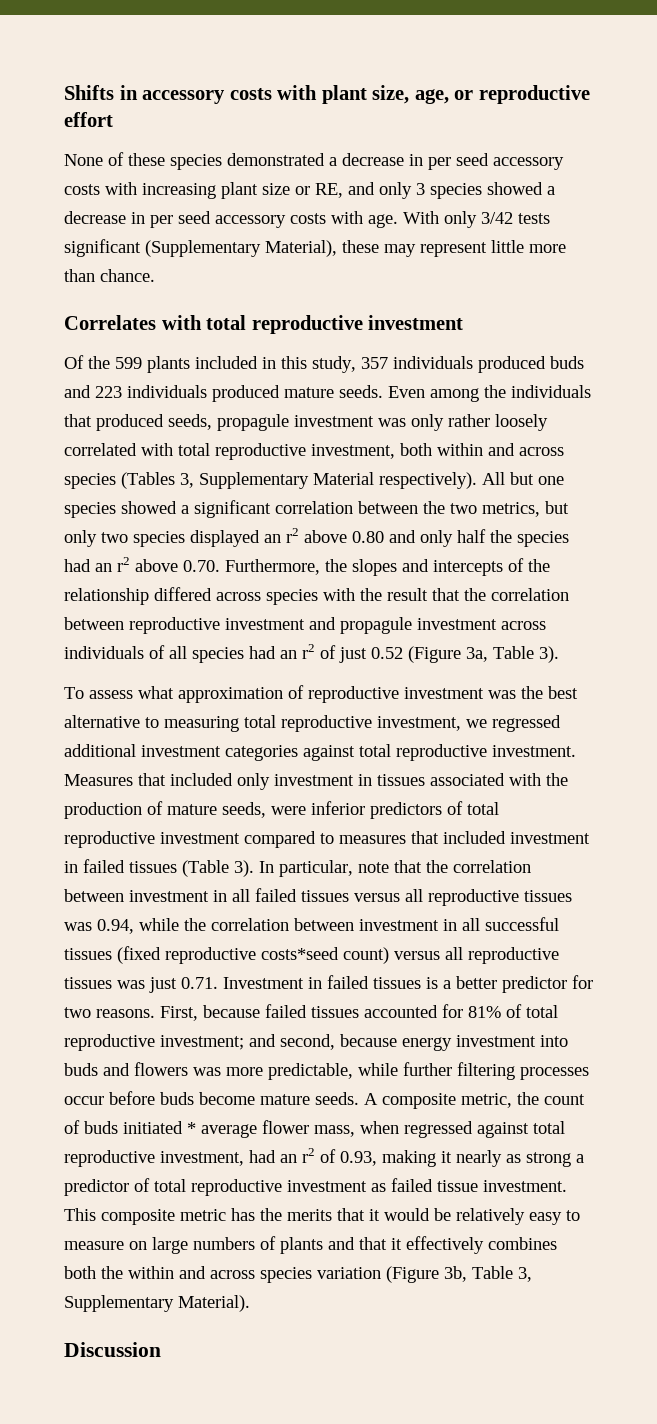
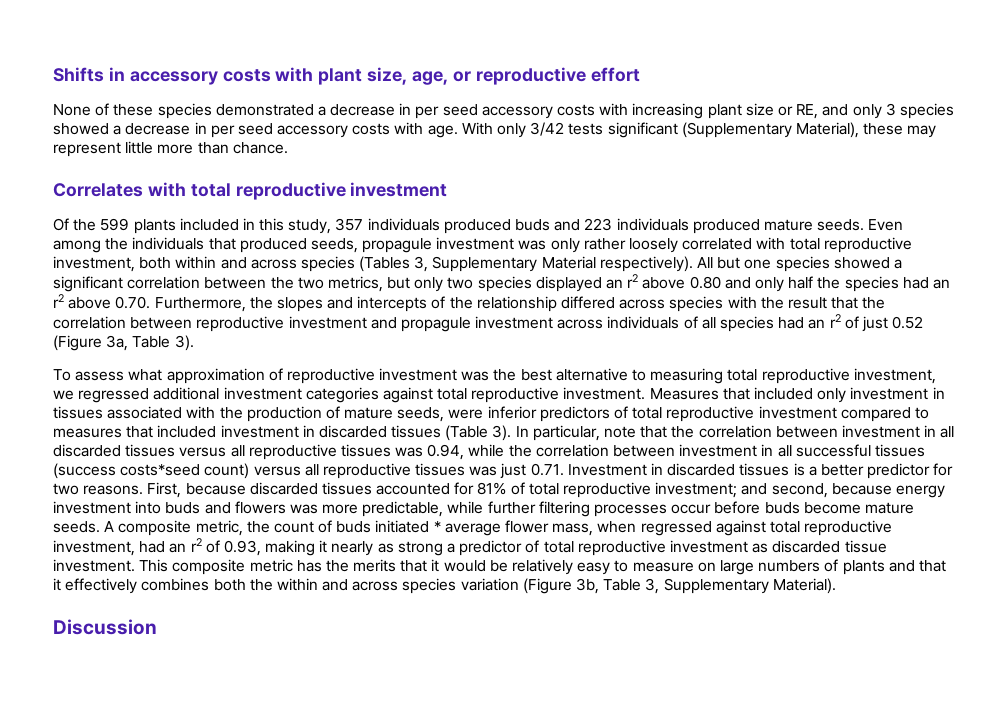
[83,859,125,873] failed -> [318,425,387,438] discarded
[255,888,297,902] failed -> [53,444,121,457] discarded
[117,946,256,964] (fixed reproductive -> [53,463,116,479] (success
[327,975,369,989] failed -> [667,463,736,476] discarded
[265,1004,307,1018] failed -> [249,482,318,495] discarded
[391,1178,433,1192] failed -> [772,540,841,553] discarded

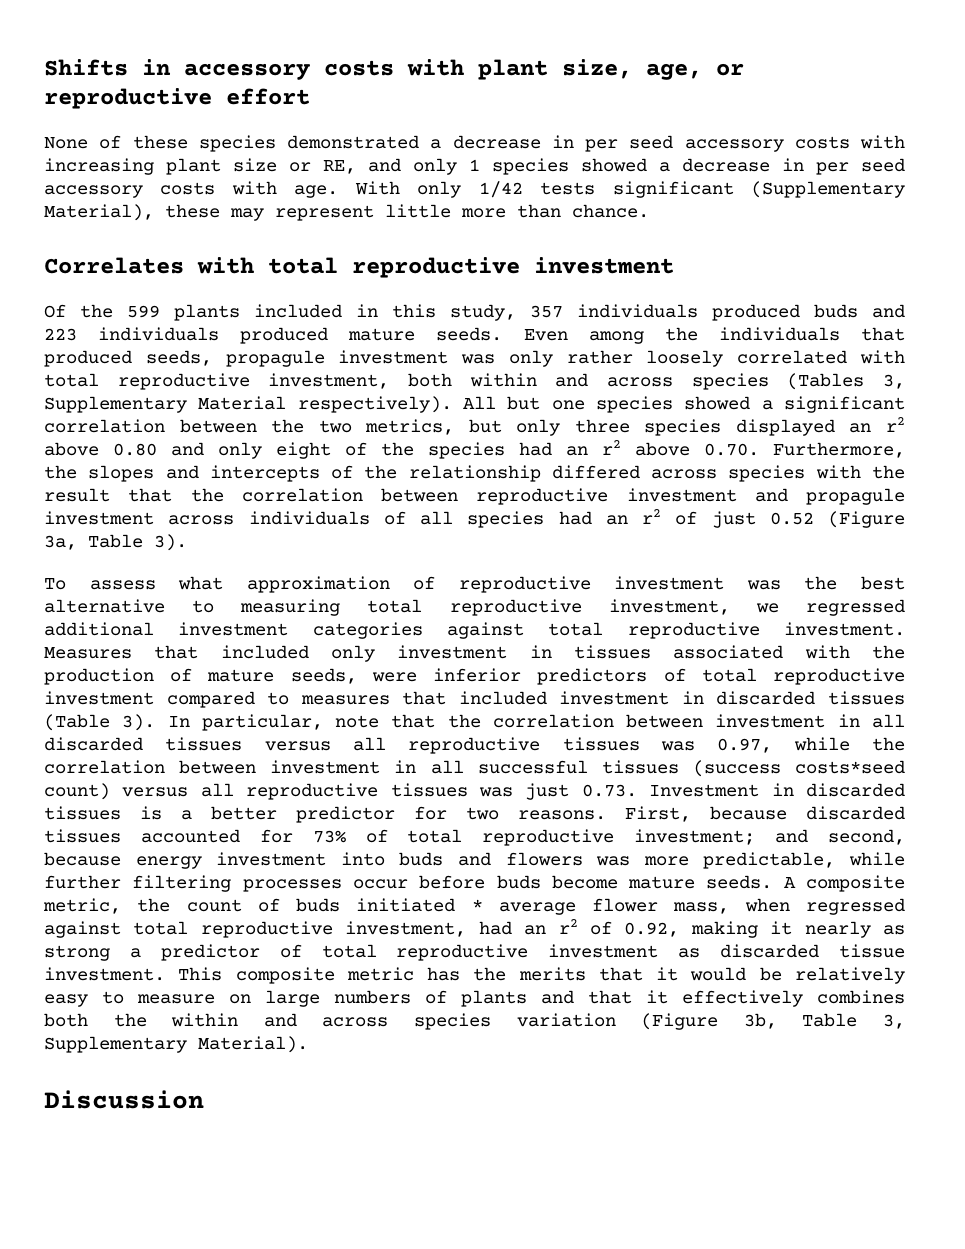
[885,103,896,116] 3 -> [469,159,480,171] 1
[530,122,565,136] 3/42 -> [478,181,523,198] 1/42
[447,277,474,289] two -> [574,419,630,433] three
[788,276,814,289] half -> [276,442,367,459] eight of
[427,444,465,460] 0.94, -> [717,738,773,753] 0.97,
[530,463,564,476] 0.71. -> [581,784,637,797] 0.73.
[477,482,507,495] 81% -> [312,830,346,843] 73%
[223,540,261,556] 0.93, -> [624,922,680,937] 0.92,

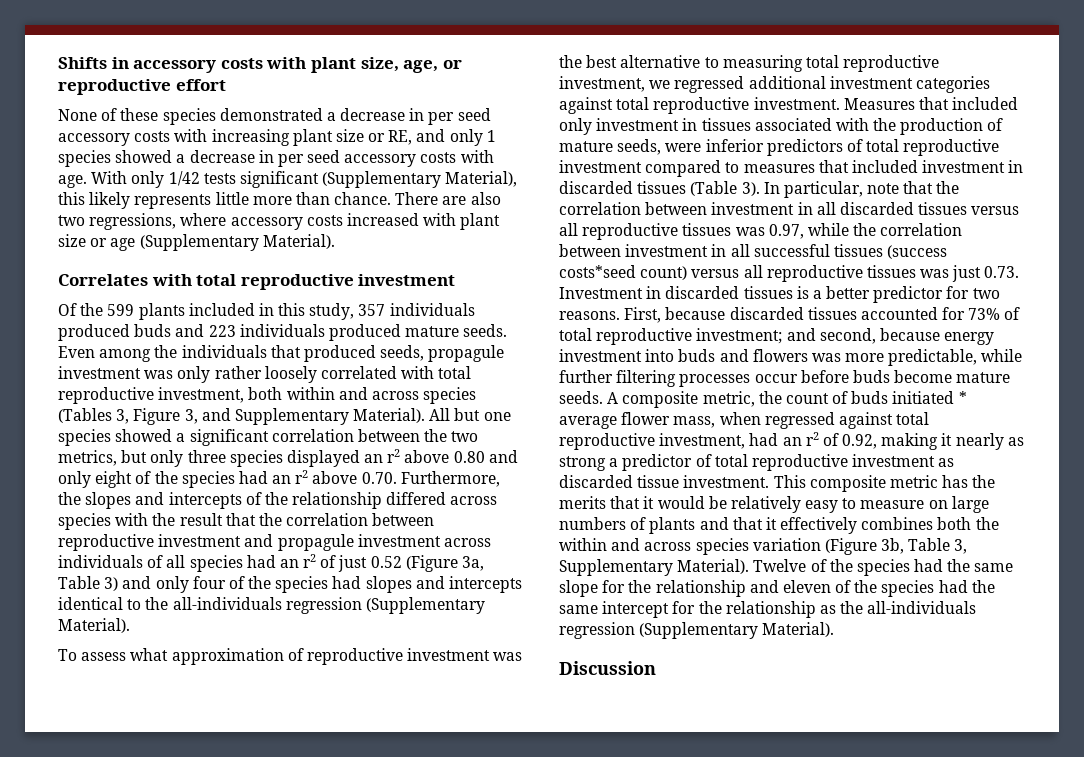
[165,204,374,221] these may represent -> [58,192,212,209] this likely represents
(649, 211) none -> [395,192,501,205] [58,213,501,230] [58,234,335,251] There are also two regressions, where accessory costs increased with plant size or age (Supplementary Material).
[44,396,452,413] Supplementary Material respectively). -> [133,408,426,425] Figure 3, and Supplementary Material).
[154,534,187,551] 3). -> [104,576,523,593] [58,597,485,614] [58,618,130,633] 3) and only four of the species had slopes and intercepts identical to the all-individuals regression (Supplementary Material).
(308, 1044) none -> [753,559,1014,576] [559,580,995,597] [559,601,977,618] [559,622,835,639] Twelve of the species had the same slope for the relationship and eleven of the species had the same intercept for the relationship as the all-individuals regression (Supplementary Material).

